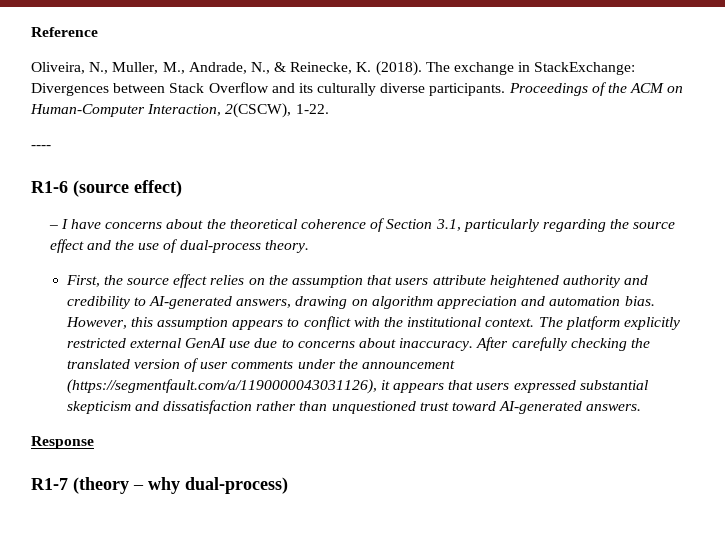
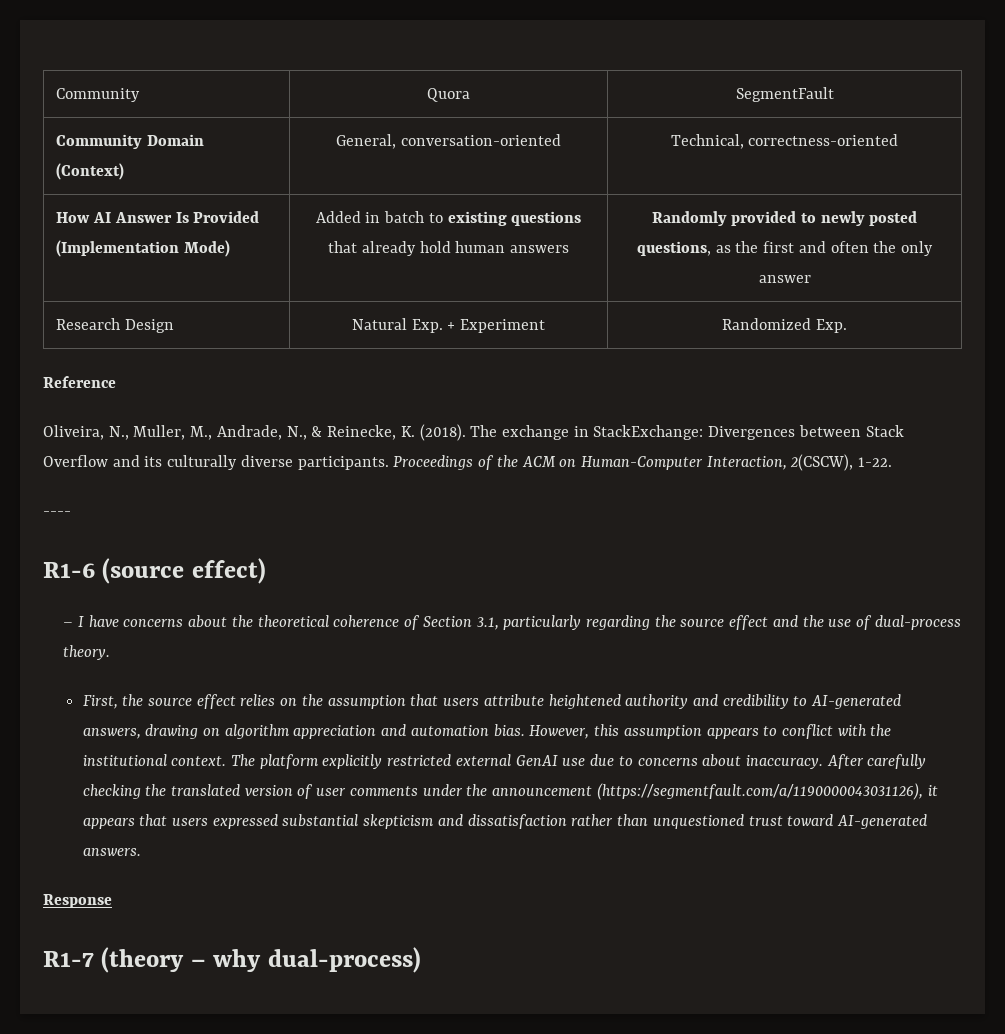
(31, 32) none -> [56,88,141,102] [426,88,470,102] [735,87,834,102] [56,134,205,149] [56,163,125,180] [336,134,561,149] [670,134,899,149] [56,211,260,223] [56,240,231,257] [315,211,582,226] [328,241,569,256] [651,211,918,226] [636,241,934,256] [758,275,811,283] [56,318,175,333] [351,318,546,333] [722,318,847,333] Community | Quora | SegmentFault // Community Domain (Context) | General, conversation-oriented | Technical, correctness-oriented // How AI Answer Is Provided (Implementation Mode) | Added in batch to existing questions that already hold human answers | Randomly provided to newly posted questions, as the first and often the only answer // Research Design | Natural Exp. + Experiment | Randomized Exp. //

